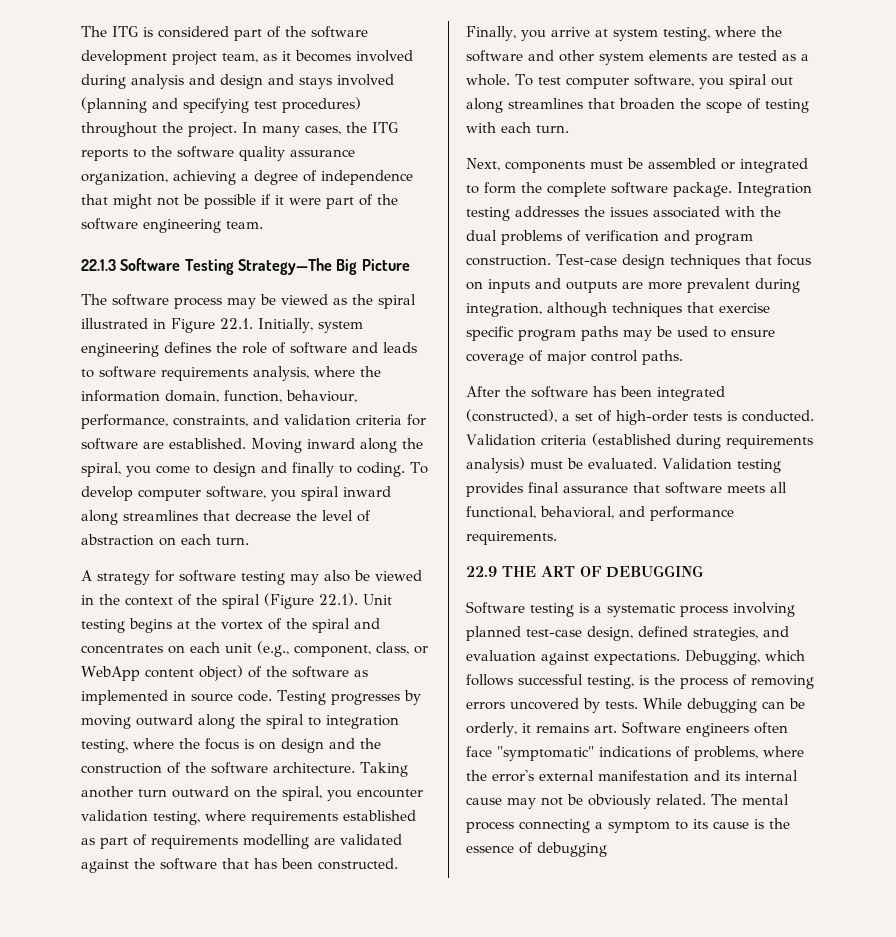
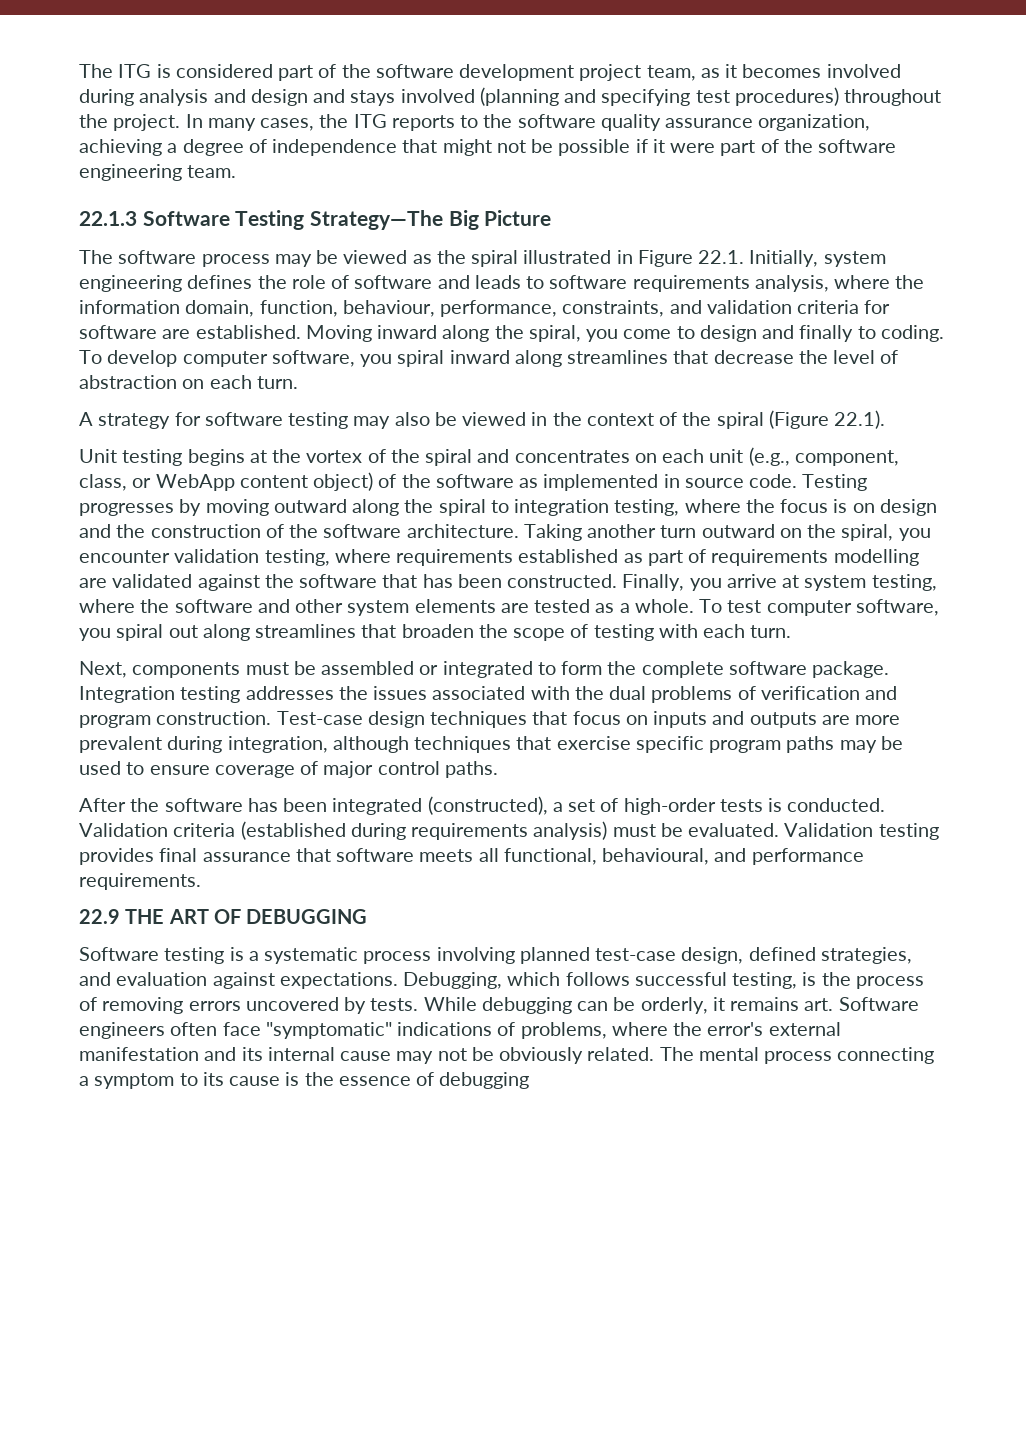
(358, 599) none -> (886, 419) //
[540,506,614,519] behavioral, -> [602,848,710,865] behavioural,

